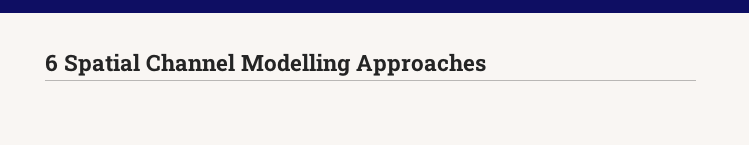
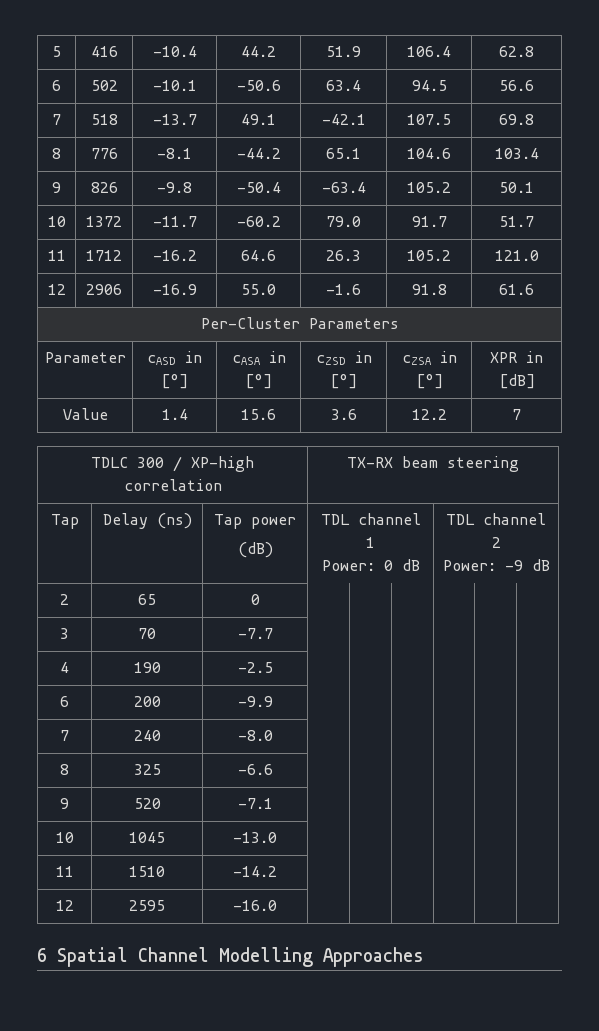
(45, 63) none -> [52,46,61,57] [90,46,118,57] [152,46,197,57] [241,46,276,57] [325,46,361,57] [406,46,451,57] [498,46,534,57] [52,80,61,91] [90,80,118,91] [152,80,197,91] [236,80,281,91] [325,80,361,91] [411,80,447,91] [498,80,534,91] [52,114,61,125] [90,114,118,125] [152,114,197,125] [241,114,276,125] [321,114,366,125] [406,114,451,125] [498,114,534,125] [52,148,61,159] [90,148,118,159] [157,148,192,159] [236,148,281,159] [325,148,361,159] [406,148,451,159] [494,148,539,159] [52,182,61,193] [90,182,118,193] [157,182,192,193] [236,182,281,193] [321,182,366,193] [406,182,451,193] [498,182,534,193] [47,216,66,227] [86,216,122,227] [152,216,197,227] [236,216,281,227] [325,216,361,227] [411,216,447,227] [498,216,534,227] [47,250,66,261] [86,250,122,261] [152,250,197,261] [241,250,276,261] [325,250,361,261] [406,250,451,261] [494,250,539,261] [47,284,66,295] [86,284,122,295] [152,284,197,295] [241,284,276,295] [325,284,361,295] [411,284,447,295] [498,284,534,295] [200,317,399,329] [44,352,126,363] [147,351,202,365] [161,374,188,389] [231,351,286,365] [245,374,272,389] [315,351,372,365] [329,374,357,389] [401,351,457,365] [415,374,443,389] [489,351,543,363] [498,374,535,389] [62,408,108,420] [161,409,188,420] [241,409,276,420] [330,409,357,420] [411,409,447,420] [511,409,521,420] [91,456,254,472] [123,479,222,491] [346,456,519,472] [50,514,79,529] [102,513,192,529] [214,514,296,529] [237,542,273,558] [320,513,421,525] [365,537,375,548] [321,559,420,571] [445,513,546,525] [491,537,501,548] [442,559,550,571] [60,594,69,605] [138,594,156,605] [250,594,260,605] [60,628,69,639] [138,628,156,639] [237,628,273,639] [60,662,69,673] [133,662,161,673] [237,662,273,673] [60,696,69,707] [133,696,161,707] [237,696,273,707] [60,730,69,741] [133,730,161,741] [237,730,273,741] [60,764,69,775] [133,764,161,775] [237,764,273,775] [60,798,69,809] [133,798,161,809] [237,798,273,809] [55,832,74,843] [129,832,165,843] [233,832,277,843] [55,866,74,877] [129,866,165,877] [233,866,277,877] [55,900,74,911] [129,900,165,911] [233,900,277,911] 5 | 416 | -10.4 | 44.2 | 51.9 | 106.4 | 62.8 // 6 | 502 | -10.1 | -50.6 | 63.4 | 94.5 | 56.6 // 7 | 518 | -13.7 | 49.1 | -42.1 | 107.5 | 69.8 // 8 | 776 | -8.1 | -44.2 | 65.1 | 104.6 | 103.4 // 9 | 826 | -9.8 | -50.4 | -63.4 | 105.2 | 50.1 // 10 | 1372 | -11.7 | -60.2 | 79.0 | 91.7 | 51.7 // 11 | 1712 | -16.2 | 64.6 | 26.3 | 105.2 | 121.0 // 12 | 2906 | -16.9 | 55.0 | -1.6 | 91.8 | 61.6 // Per-Cluster Parameters // Parameter | cASD in [°] | cASA in [°] | cZSD in [°] | cZSA in [°] | XPR in [dB] // Value | 1.4 | 15.6 | 3.6 | 12.2 | 7 // TDLC 300 / XP-high correlation | TX-RX beam steering // Tap | Delay (ns) | Tap power // (dB) | TDL channel 1 // Power: 0 dB | TDL channel 2 // Power: -9 dB // 2 | 65 | 0 | | | | | | // 3 | 70 | -7.7 | | | | | | // 4 | 190 | -2.5 | | | | | | // 6 | 200 | -9.9 | | | | | | // 7 | 240 | -8.0 | | | | | | // 8 | 325 | -6.6 | | | | | | // 9 | 520 | -7.1 | | | | | | // 10 | 1045 | -13.0 | | | | | | // 11 | 1510 | -14.2 | | | | | | // 12 | 2595 | -16.0 | | | | | | //

